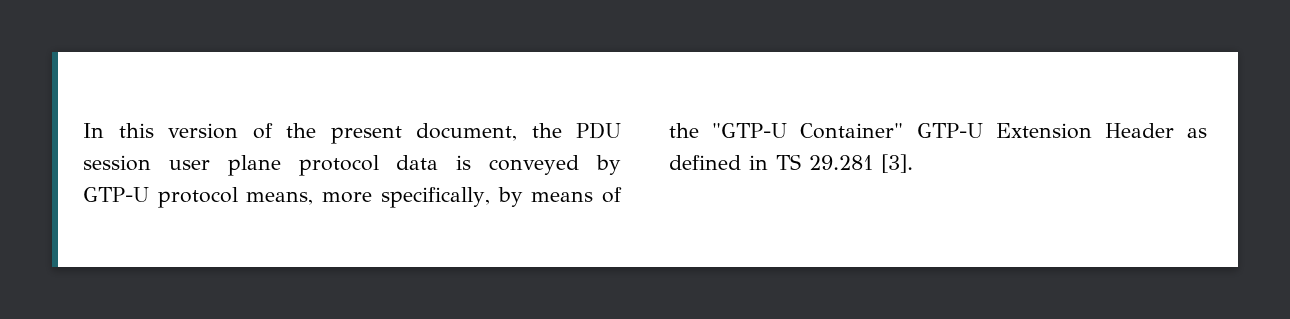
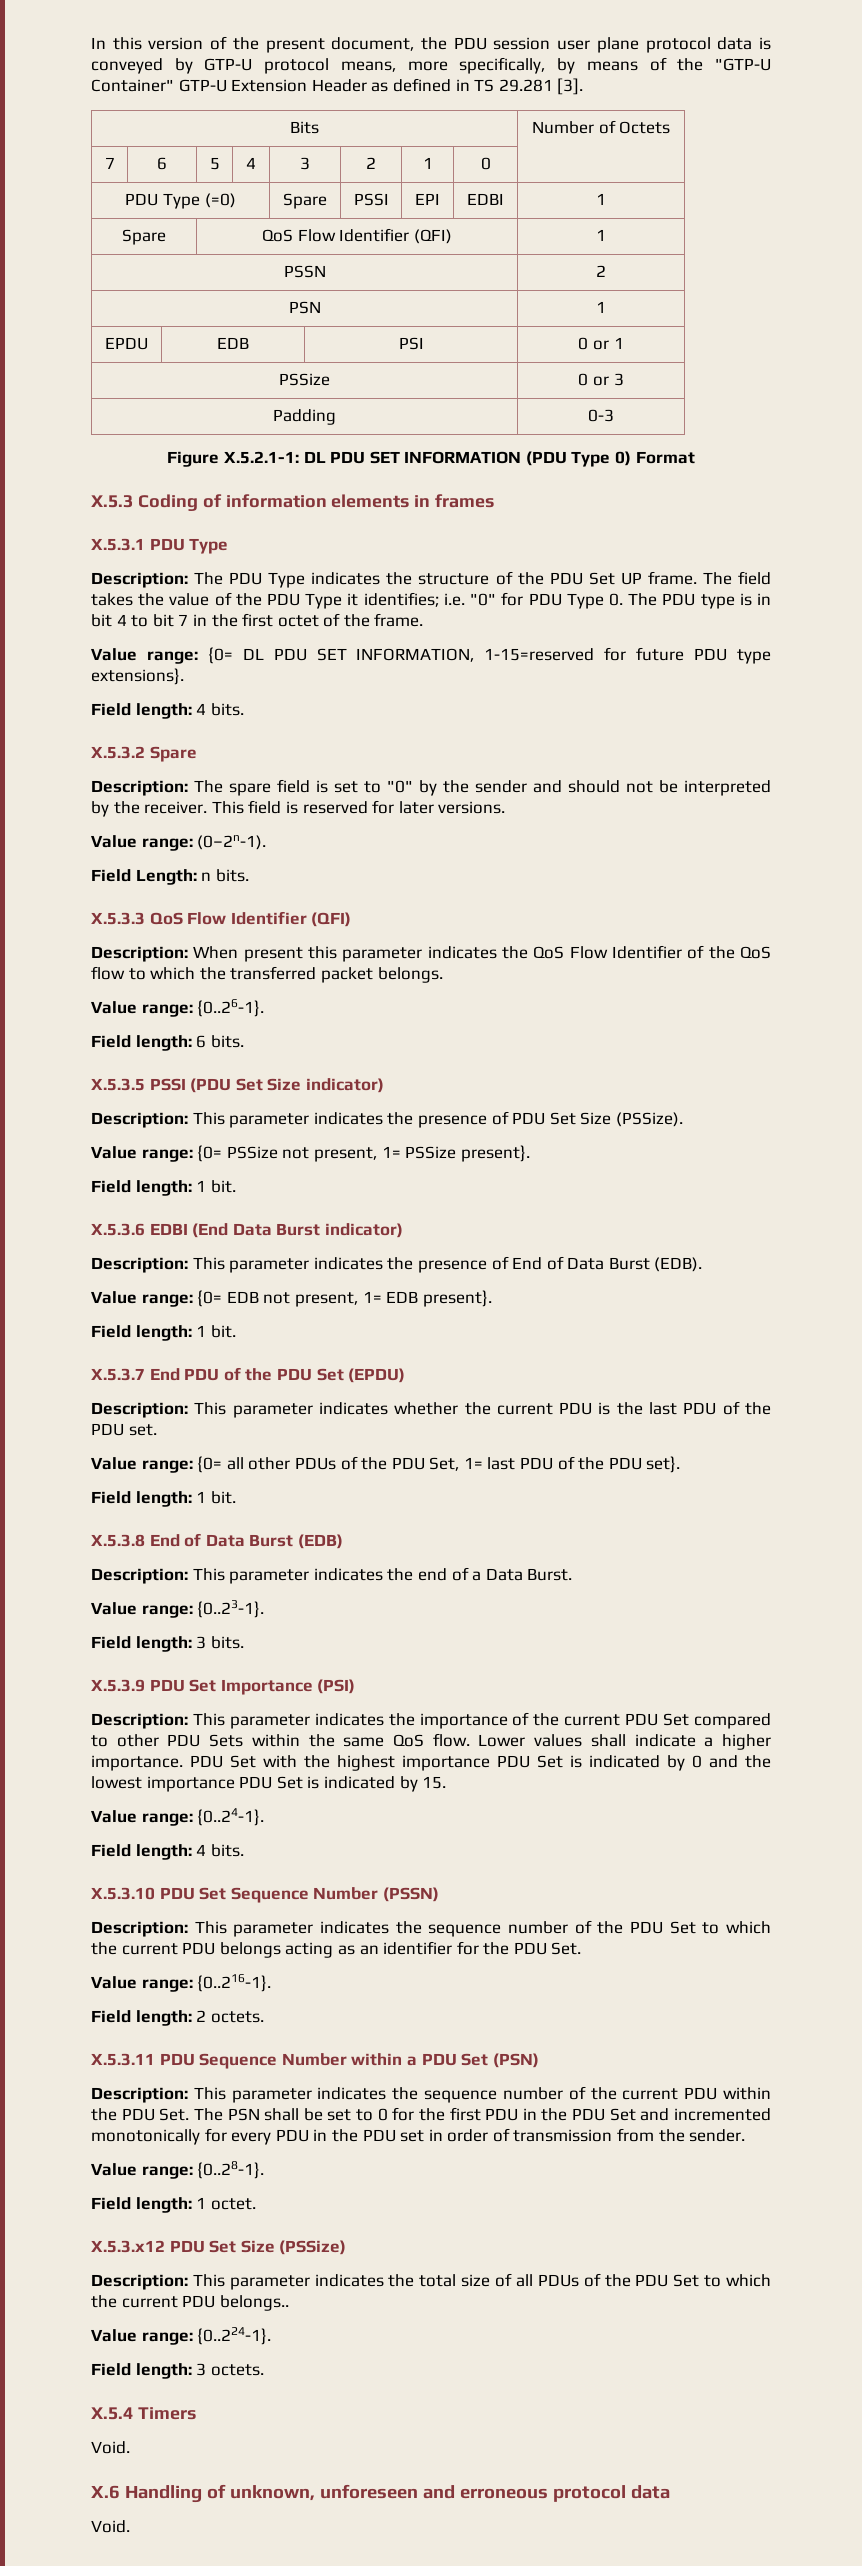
(913, 163) none -> [290,121,319,134] [531,120,671,134] [104,157,115,169] [157,157,167,170] [209,157,220,170] [246,157,256,169] [300,157,310,170] [366,157,376,169] [422,157,433,169] [480,157,491,170] [125,193,236,209] [283,193,327,209] [353,193,389,206] [415,193,440,205] [467,193,504,205] [596,193,606,205] [122,229,166,245] [262,228,452,244] [596,229,606,241] [283,265,326,278] [596,265,606,277] [288,301,321,314] [596,301,606,313] [105,337,148,350] [217,337,249,349] [398,337,424,350] [578,337,624,350] [279,373,330,386] [578,373,624,386] [273,409,336,425] [588,409,614,422] [167,451,695,467] [91,494,495,511] [91,538,229,554] [91,571,771,588] [91,592,771,609] [91,613,424,627] [91,647,771,664] [91,668,184,685] [91,703,244,719] [91,746,197,762] [91,779,771,796] [91,800,506,817] [91,835,267,851] [91,869,249,885] [91,911,352,927] [91,945,772,962] [91,966,443,983] [91,999,265,1017] [91,1035,244,1051] [91,1078,384,1093] [91,1111,683,1128] [91,1145,530,1162] [91,1180,236,1196] [91,1223,403,1238] [91,1256,703,1273] [91,1290,492,1307] [91,1325,236,1341] [91,1367,406,1383] [91,1401,771,1418] [91,1423,157,1436] [91,1456,681,1473] [91,1491,236,1507] [91,1533,343,1549] [91,1567,573,1584] [91,1600,265,1618] [91,1636,244,1652] [91,1679,356,1695] [91,1712,772,1729] [91,1733,771,1750] [91,1755,771,1771] [91,1776,447,1792] [91,1808,265,1826] [91,1844,244,1860] [91,1887,439,1903] [91,1920,771,1937] [91,1941,582,1958] [91,1974,272,1992] [91,2010,264,2026] [91,2053,539,2069] [91,2086,772,2103] [91,2107,772,2121] [91,2128,746,2145] [91,2161,265,2179] [91,2197,256,2213] [91,2240,347,2255] [91,2273,772,2290] [91,2295,289,2311] [91,2327,272,2345] [91,2363,264,2379] [91,2407,196,2420] [91,2441,130,2454] [91,2484,670,2503] [91,2520,130,2533] // Bits | Number of Octets // 7 | 6 | 5 | 4 | 3 | 2 | 1 | 0 | // PDU Type (=0) | Spare | PSSI | EPI | EDBI | 1 // Spare | QoS Flow Identifier (QFI) | 1 // PSSN | 2 // PSN | 1 // EPDU | EDB | PSI | 0 or 1 // PSSize | 0 or 3 // Padding | 0-3 // Figure X.5.2.1-1: DL PDU SET INFORMATION (PDU Type 0) Format // X.5.3 Coding of information elements in frames // X.5.3.1 PDU Type // Description: The PDU Type indicates the structure of the PDU Set UP frame. The field takes the value of the PDU Type it identifies; i.e. "0" for PDU Type 0. The PDU type is in bit 4 to bit 7 in the first octet of the frame. // Value range: {0= DL PDU SET INFORMATION, 1-15=reserved for future PDU type extensions}. // Field length: 4 bits. // X.5.3.2 Spare // Description: The spare field is set to "0" by the sender and should not be interpreted by the receiver. This field is reserved for later versions. // Value range: (0–2n-1). // Field Length: n bits. // X.5.3.3 QoS Flow Identifier (QFI) // Description: When present this parameter indicates the QoS Flow Identifier of the QoS flow to which the transferred packet belongs. // Value range: {0..26-1}. // Field length: 6 bits. // X.5.3.5 PSSI (PDU Set Size indicator) // Description: This parameter indicates the presence of PDU Set Size (PSSize). // Value range: {0= PSSize not present, 1= PSSize present}. // Field length: 1 bit. // X.5.3.6 EDBI (End Data Burst indicator) // Description: This parameter indicates the presence of End of Data Burst (EDB). // Value range: {0= EDB not present, 1= EDB present}. // Field length: 1 bit. // X.5.3.7 End PDU of the PDU Set (EPDU) // Description: This parameter indicates whether the current PDU is the last PDU of the PDU set. // Value range: {0= all other PDUs of the PDU Set, 1= last PDU of the PDU set}. // Field length: 1 bit. // X.5.3.8 End of Data Burst (EDB) // Description: This parameter indicates the end of a Data Burst. // Value range: {0..23-1}. // Field length: 3 bits. // X.5.3.9 PDU Set Importance (PSI) // Description: This parameter indicates the importance of the current PDU Set compared to other PDU Sets within the same QoS flow. Lower values shall indicate a higher importance. PDU Set with the highest importance PDU Set is indicated by 0 and the lowest importance PDU Set is indicated by 15. // Value range: {0..24-1}. // Field length: 4 bits. // X.5.3.10 PDU Set Sequence Number (PSSN) // Description: This parameter indicates the sequence number of the PDU Set to which the current PDU belongs acting as an identifier for the PDU Set. // Value range: {0..216-1}. // Field length: 2 octets. // X.5.3.11 PDU Sequence Number within a PDU Set (PSN) // Description: This parameter indicates the sequence number of the current PDU within the PDU Set. The PSN shall be set to 0 for the first PDU in the PDU Set and incremented monotonically for every PDU in the PDU set in order of transmission from the sender. // Value range: {0..28-1}. // Field length: 1 octet. // X.5.3.x12 PDU Set Size (PSSize) // Description: This parameter indicates the total size of all PDUs of the PDU Set to which the current PDU belongs.. // Value range: {0..224-1}. // Field length: 3 octets. // X.5.4 Timers // Void. // X.6 Handling of unknown, unforeseen and erroneous protocol data // Void.

